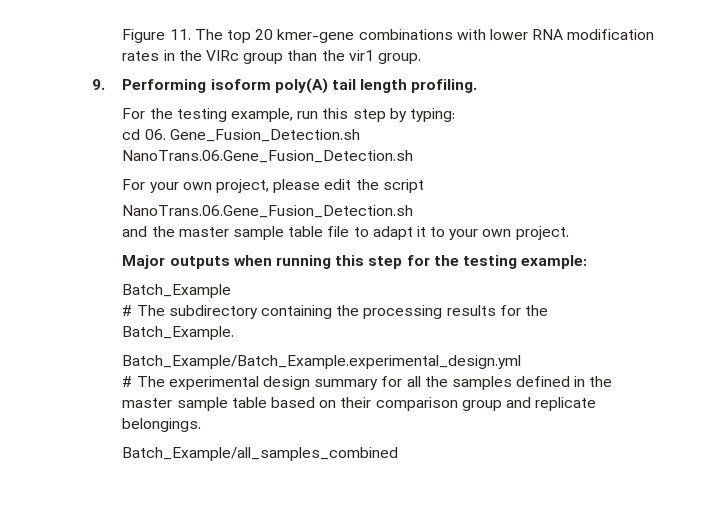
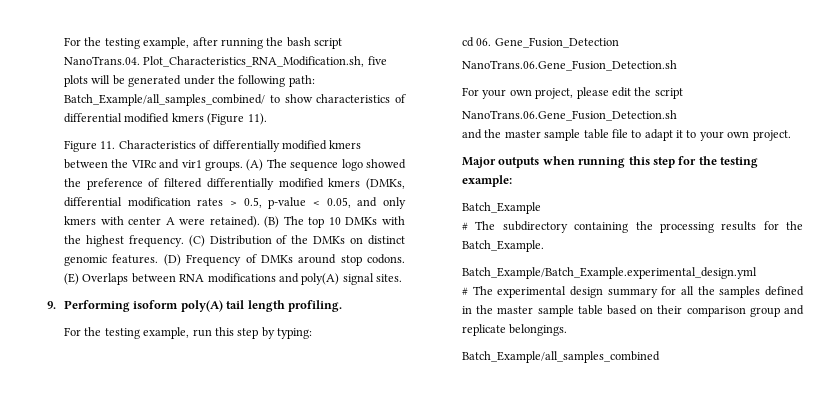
[122,29,655,43] [122,50,421,64] Figure 11. The top 20 kmer-gene combinations with lower RNA modification rates in the VIRc group than the vir1 group. -> [64,37,343,49] [64,56,387,67] [64,75,315,87] [64,94,407,106] [64,113,267,125] [64,140,362,152] [64,159,406,171] [64,178,406,190] [64,197,406,209] [64,216,406,228] [64,235,405,247] [64,254,406,266] [64,273,403,285] For the testing example, after running the bash script NanoTrans.04. Plot_Characteristics_RNA_Modification.sh, five plots will be generated under the following path: Batch_Example/all_samples_combined/ to show characteristics of differential modified kmers (Figure 11). // Figure 11. Characteristics of differentially modified kmers between the VIRc and vir1 groups. (A) The sequence logo showed the preference of filtered differentially modified kmers (DMKs, differential modification rates > 0.5, p-value < 0.05, and only kmers with center A were retained). (B) The top 10 DMKs with the highest frequency. (C) Distribution of the DMKs on distinct genomic features. (D) Frequency of DMKs around stop codons. (E) Overlaps between RNA modifications and poly(A) signal sites.
[169,129,360,142] Gene_Fusion_Detection.sh -> [494,37,619,48] Gene_Fusion_Detection

